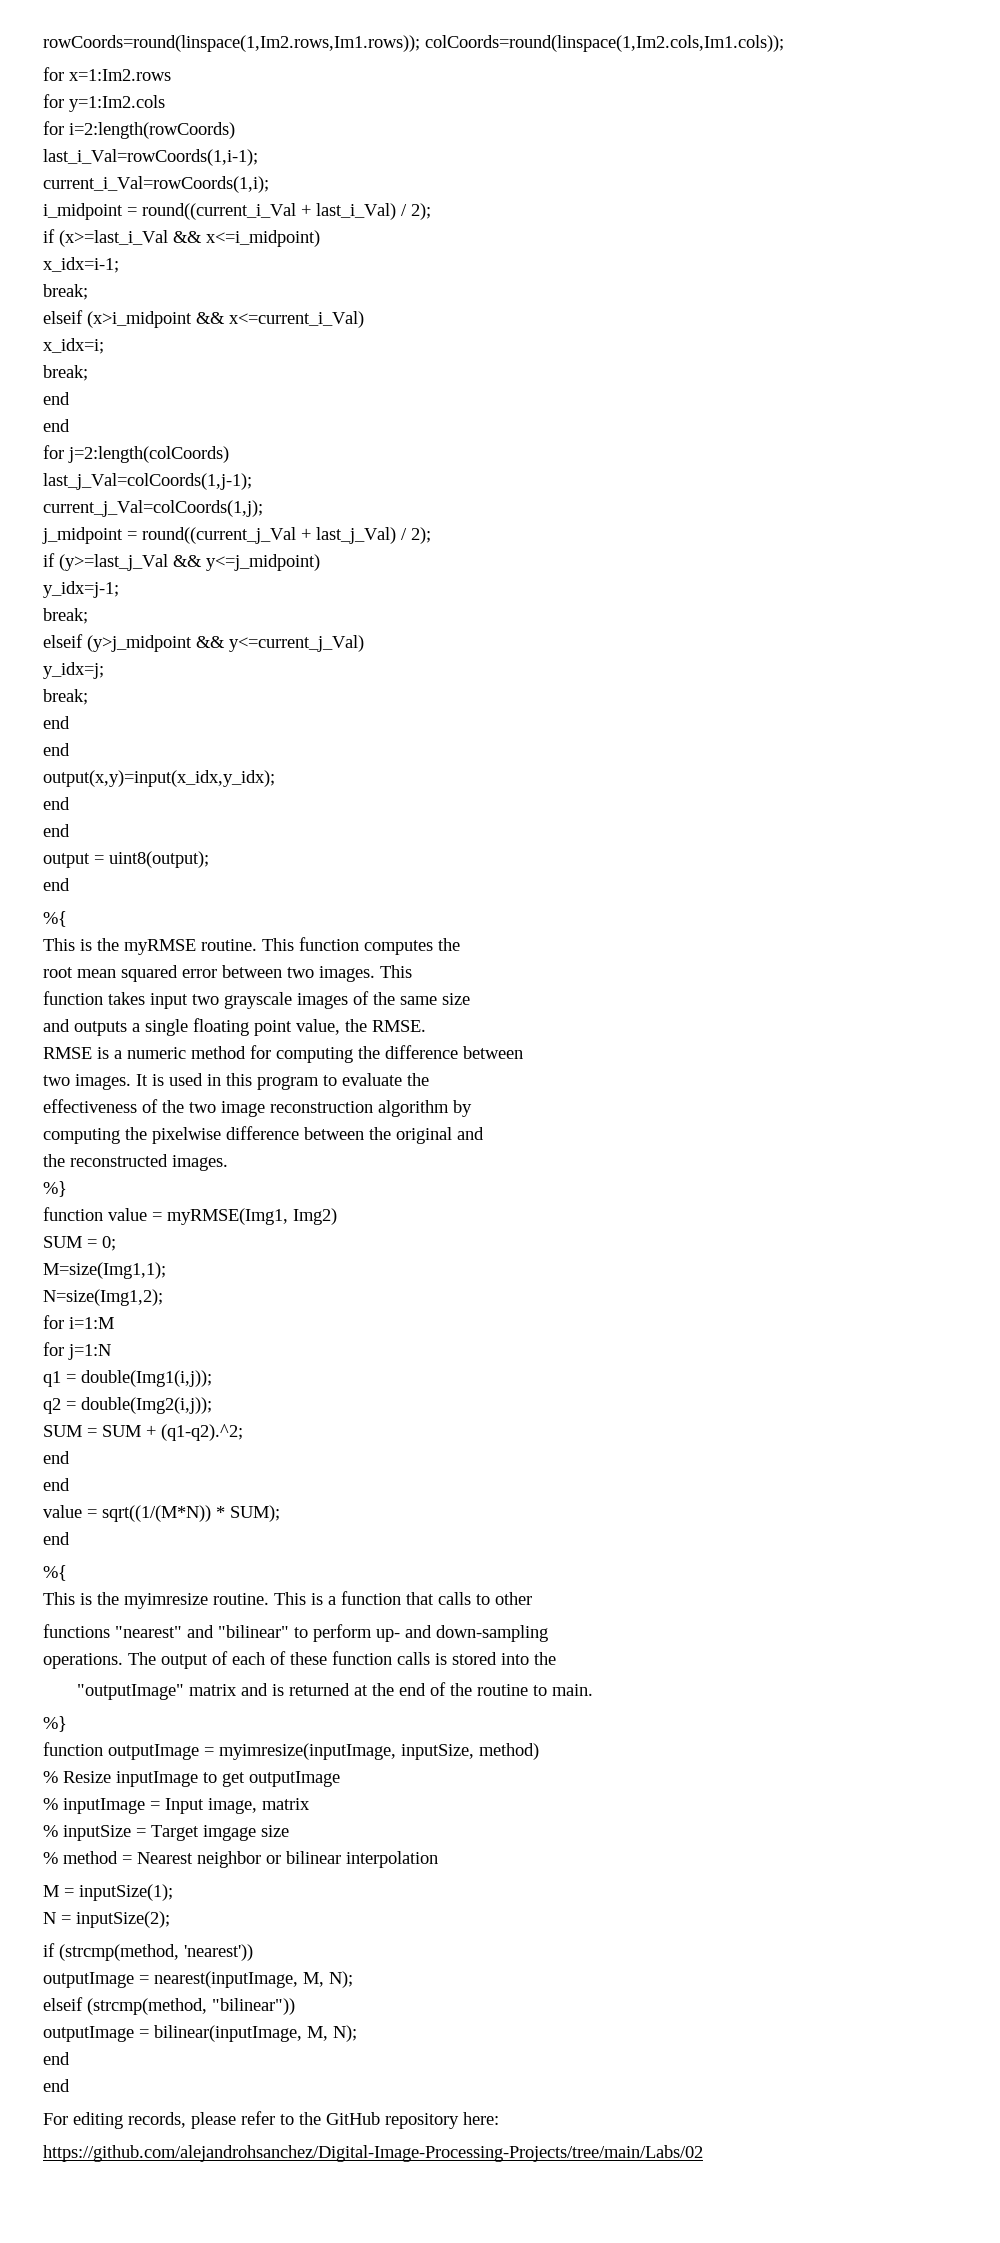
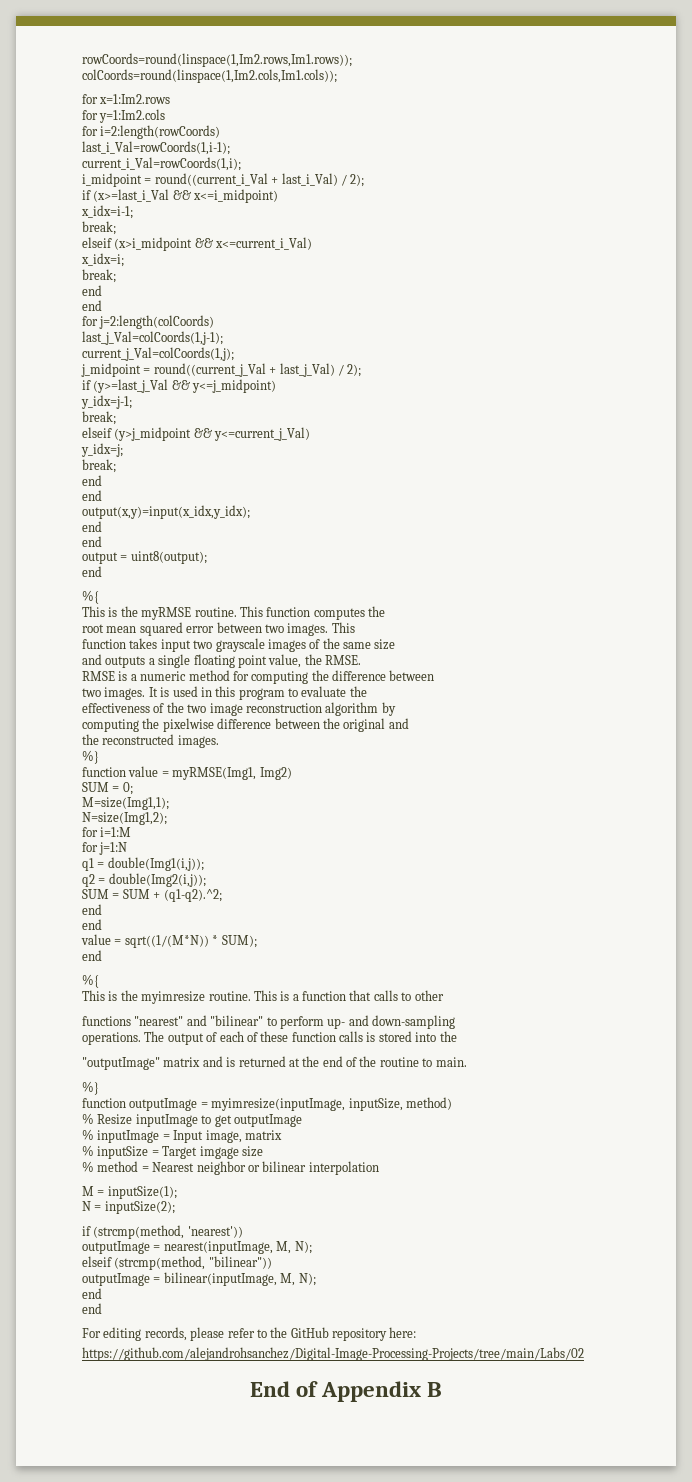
(703, 2153) none -> [249,1381,443,1402] // End of Appendix B

